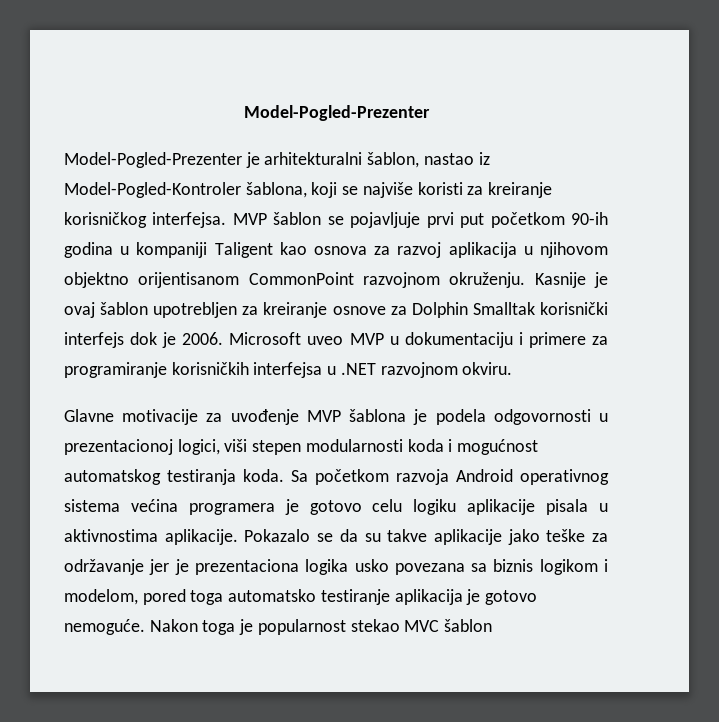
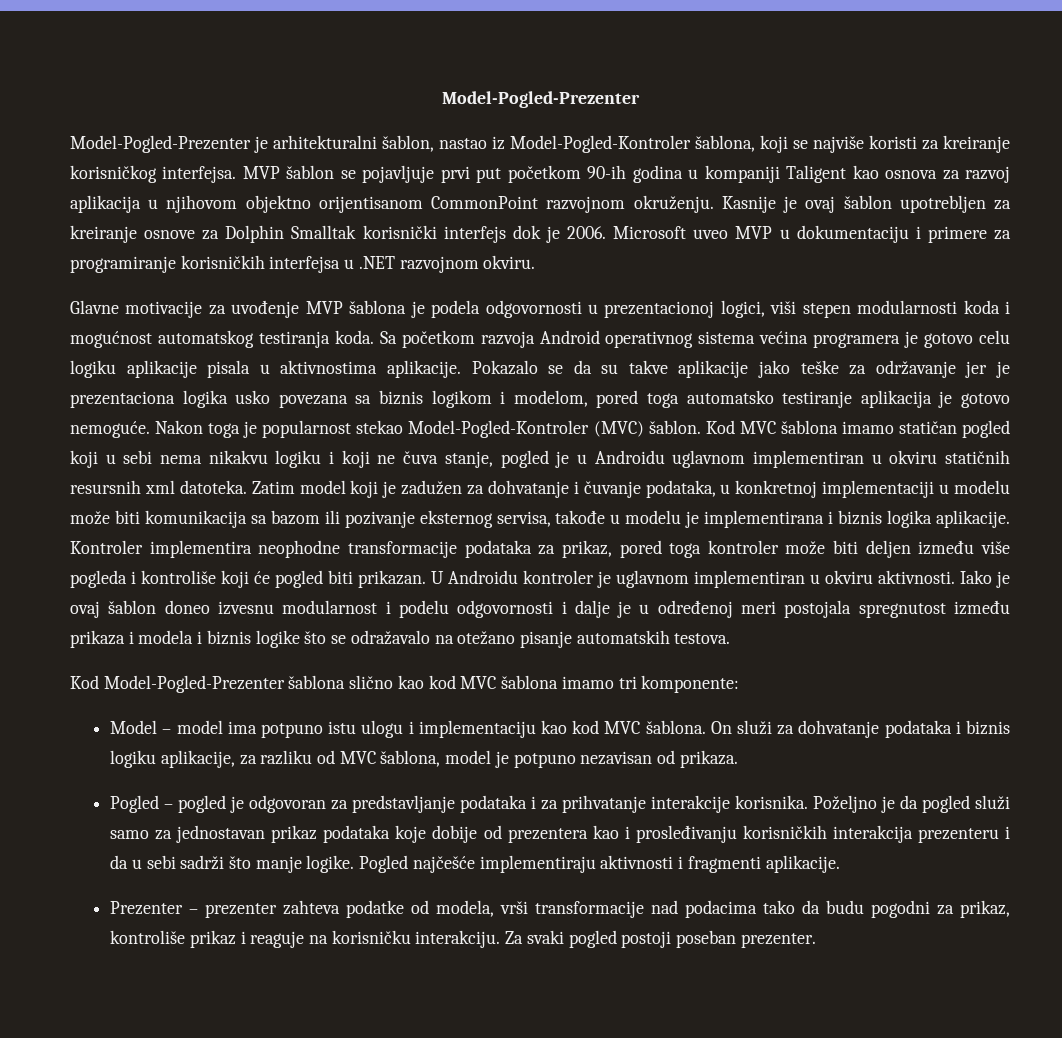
[404,619,493,632] MVC šablon -> [408,420,1010,438] [70,450,1011,468] [70,480,1010,498] [70,510,1011,528] [70,540,1010,558] [70,570,1010,588] [70,600,1010,618] [70,630,731,648] [70,675,740,693] [110,720,1011,738] [110,750,738,768] [110,795,1010,813] [110,825,1010,843] [110,855,840,873] [110,900,1011,918] [110,930,816,948] Model-Pogled-Kontroler (MVC) šablon. Kod MVC šablona imamo statičan pogled koji u sebi nema nikakvu logiku i koji ne čuva stanje, pogled je u Androidu uglavnom implementiran u okviru statičnih resursnih xml datoteka. Zatim model koji je zadužen za dohvatanje i čuvanje podataka, u konkretnoj implementaciji u modelu može biti komunikacija sa bazom ili pozivanje eksternog servisa, takođe u modelu je implementirana i biznis logika aplikacije. Kontroler implementira neophodne transformacije podataka za prikaz, pored toga kontroler može biti deljen između više pogleda i kontroliše koji će pogled biti prikazan. U Androidu kontroler je uglavnom implementiran u okviru aktivnosti. Iako je ovaj šablon doneo izvesnu modularnost i podelu odgovornosti i dalje je u određenoj meri postojala spregnutost između prikaza i modela i biznis logike što se odražavalo na otežano pisanje automatskih testova. // Kod Model-Pogled-Prezenter šablona slično kao kod MVC šablona imamo tri komponente: // Model – model ima potpuno istu ulogu i implementaciju kao kod MVC šablona. On služi za dohvatanje podataka i biznis logiku aplikacije, za razliku od MVC šablona, model je potpuno nezavisan od prikaza. // Pogled – pogled je odgovoran za predstavljanje podataka i za prihvatanje interakcije korisnika. Poželjno je da pogled služi samo za jednostavan prikaz podataka koje dobije od prezentera kao i prosleđivanju korisničkih interakcija prezenteru i da u sebi sadrži što manje logike. Pogled najčešće implementiraju aktivnosti i fragmenti aplikacije. // Prezenter – prezenter zahteva podatke od modela, vrši transformacije nad podacima tako da budu pogodni za prikaz, kontroliše prikaz i reaguje na korisničku interakciju. Za svaki pogled postoji poseban prezenter.

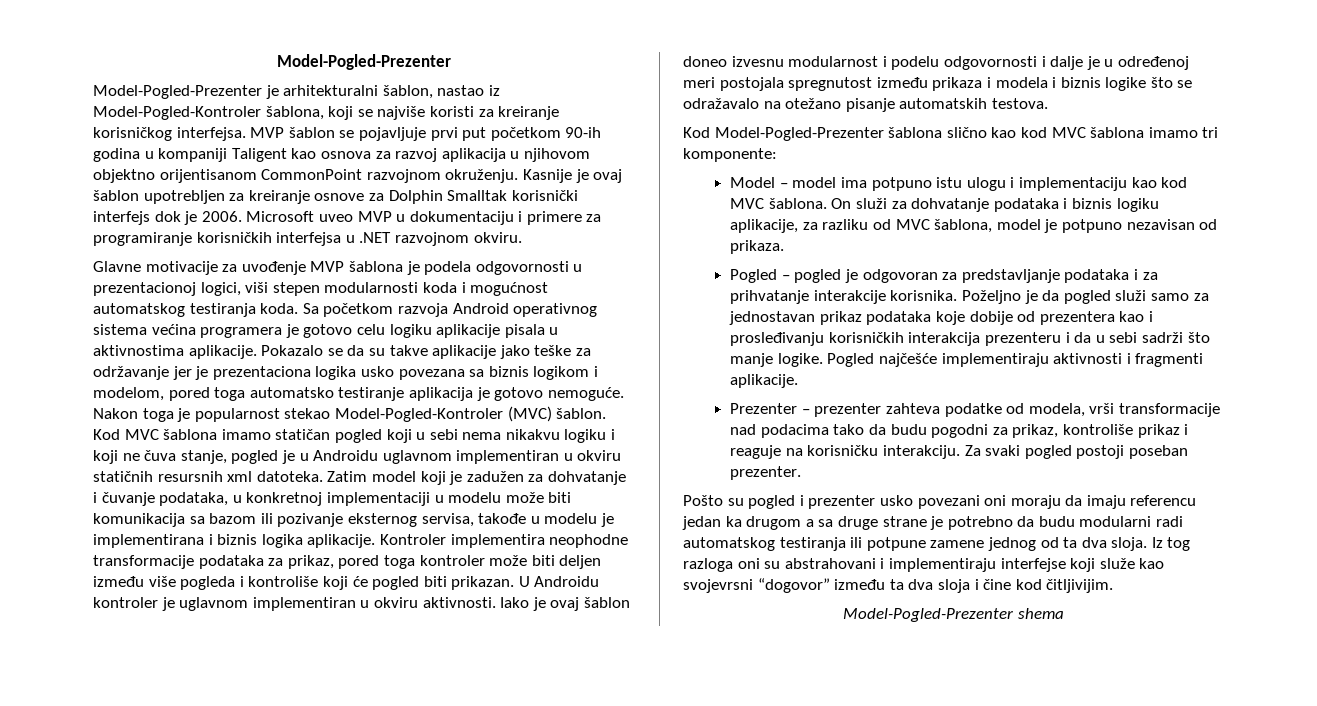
(816, 940) none -> [683,495,1197,509] [682,516,1184,530] [683,537,1191,551] [683,558,1165,572] [683,578,1114,593] [843,608,1064,622] // Pošto su pogled i prezenter usko povezani oni moraju da imaju referencu jedan ka drugom a sa druge strane je potrebno da budu modularni radi automatskog testiranja ili potpune zamene jednog od ta dva sloja. Iz tog razloga oni su abstrahovani i implementiraju interfejse koji služe kao svojevrsni “dogovor” između ta dva sloja i čine kod čitljivijim. // Model-Pogled-Prezenter shema

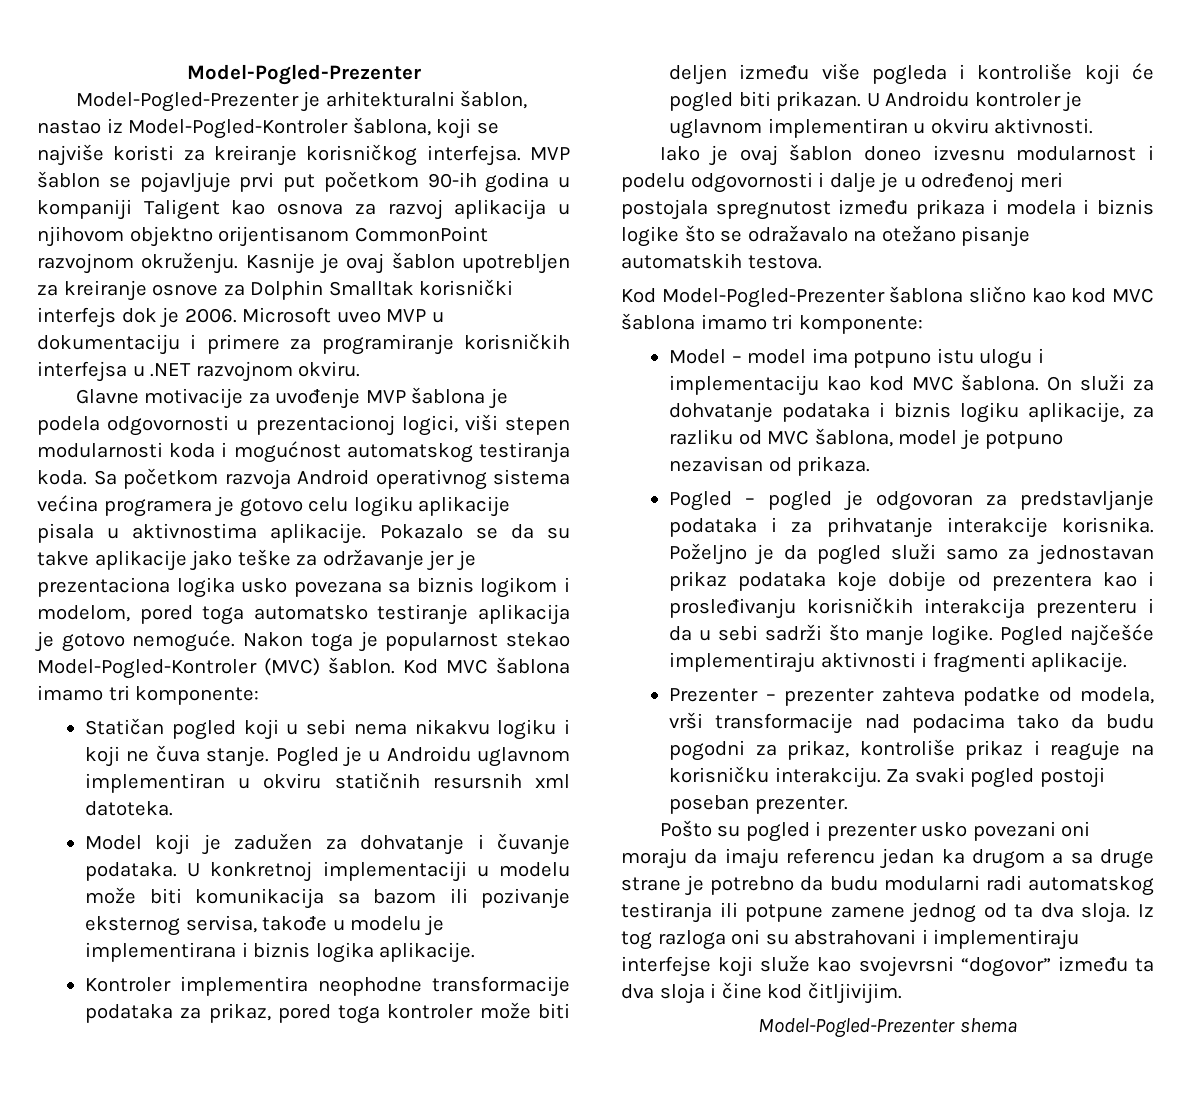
[275,429,331,440] statičan -> [108,685,260,705] [85,718,165,735] tri komponente: // Statičan
[180,450,279,464] stanje, pogled -> [206,746,339,767] stanje. Pogled
[327,471,416,482] Zatim model -> [85,835,143,850] // Model
[159,492,242,506] podataka, u -> [85,862,201,881] podataka. U
(376, 541) none -> (476, 952) //
(496, 602) none -> (1094, 126) //

